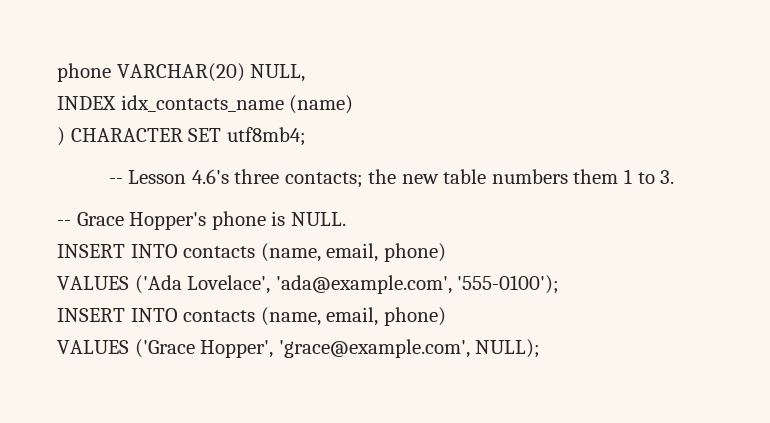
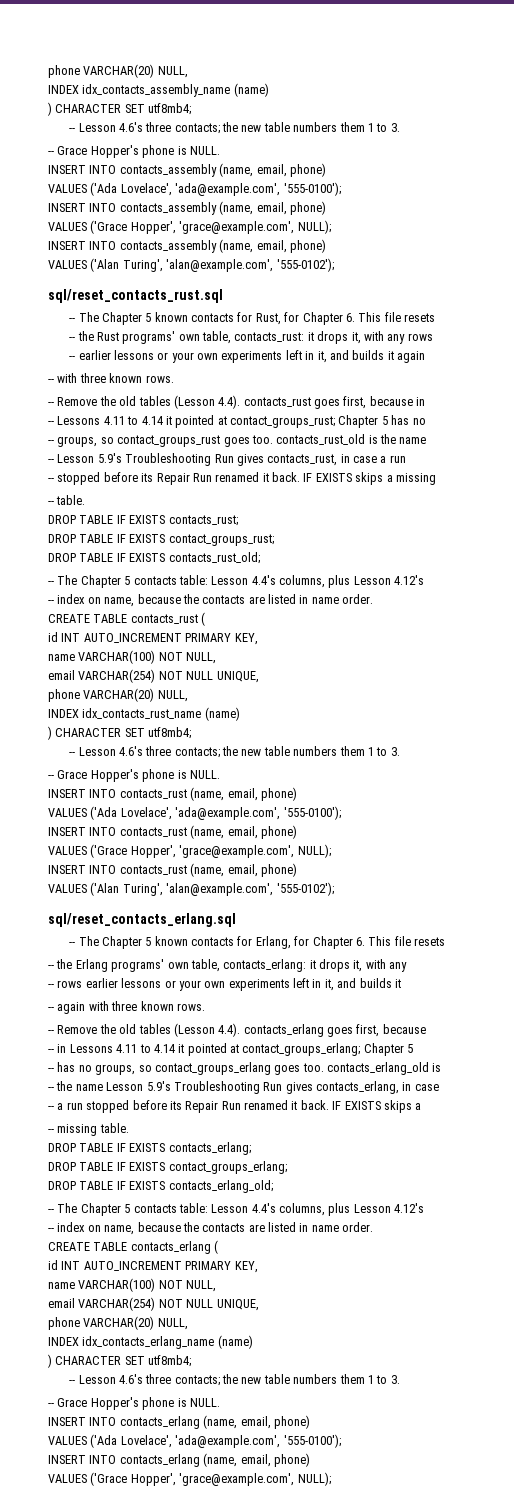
[57,63,306,82] [57,95,284,112] phone VARCHAR(20) NULL, // INDEX idx_contacts_name -> [48,64,188,78] [48,84,231,97] phone VARCHAR(20) NULL, // INDEX idx_contacts_assembly_name
[183,246,256,258] contacts -> [119,164,217,177] contacts_assembly
[183,307,446,326] [57,339,541,358] contacts (name, email, phone) // VALUES ('Grace Hopper', 'grace@example.com', NULL); -> [119,201,326,215] [48,220,331,234] [48,239,326,253] [48,258,334,272] [48,289,223,303] [69,312,435,325] [69,331,433,344] [69,350,425,363] [48,373,174,383] [48,395,426,409] [48,415,426,428] [48,434,427,447] [48,453,406,466] [48,472,436,485] [48,495,86,505] [48,515,238,526] [48,534,274,546] [48,552,260,564] [48,575,425,588] [48,594,374,607] [48,612,206,626] [48,632,258,645] [48,650,217,664] [48,669,259,683] [48,688,188,702] [48,707,240,721] [48,726,192,740] [69,746,400,758] [48,769,220,782] [48,787,297,801] [48,806,341,820] [48,825,297,839] [48,844,331,858] [48,863,297,877] [48,882,334,896] [48,913,236,927] [69,936,445,949] [48,959,408,972] [48,978,401,991] [48,1001,205,1014] [48,1023,426,1037] [48,1043,414,1056] [48,1062,442,1075] [48,1081,439,1094] [48,1100,422,1113] [48,1123,129,1136] [48,1142,251,1155] [48,1161,287,1174] [48,1180,273,1193] [48,1203,425,1216] [48,1222,374,1235] [48,1240,219,1254] [48,1260,258,1273] [48,1278,217,1292] [48,1297,259,1311] [48,1316,188,1330] [48,1335,253,1349] [48,1354,192,1368] [69,1374,400,1386] [48,1397,220,1410] [48,1415,310,1429] [48,1434,341,1448] [48,1453,310,1467] [48,1472,331,1486] contacts_assembly (name, email, phone) // VALUES ('Grace Hopper', 'grace@example.com', NULL); // INSERT INTO contacts_assembly (name, email, phone) // VALUES ('Alan Turing', 'alan@example.com', '555-0102'); // sql/reset_contacts_rust.sql // -- The Chapter 5 known contacts for Rust, for Chapter 6. This file resets // -- the Rust programs' own table, contacts_rust: it drops it, with any rows // -- earlier lessons or your own experiments left in it, and builds it again // -- with three known rows. // -- Remove the old tables (Lesson 4.4). contacts_rust goes first, because in // -- Lessons 4.11 to 4.14 it pointed at contact_groups_rust; Chapter 5 has no // -- groups, so contact_groups_rust goes too. contacts_rust_old is the name // -- Lesson 5.9's Troubleshooting Run gives contacts_rust, in case a run // -- stopped before its Repair Run renamed it back. IF EXISTS skips a missing // -- table. // DROP TABLE IF EXISTS contacts_rust; // DROP TABLE IF EXISTS contact_groups_rust; // DROP TABLE IF EXISTS contacts_rust_old; // -- The Chapter 5 contacts table: Lesson 4.4's columns, plus Lesson 4.12's // -- index on name, because the contacts are listed in name order. // CREATE TABLE contacts_rust ( // id INT AUTO_INCREMENT PRIMARY KEY, // name VARCHAR(100) NOT NULL, // email VARCHAR(254) NOT NULL UNIQUE, // phone VARCHAR(20) NULL, // INDEX idx_contacts_rust_name (name) // ) CHARACTER SET utf8mb4; // -- Lesson 4.6's three contacts; the new table numbers them 1 to 3. // -- Grace Hopper's phone is NULL. // INSERT INTO contacts_rust (name, email, phone) // VALUES ('Ada Lovelace', 'ada@example.com', '555-0100'); // INSERT INTO contacts_rust (name, email, phone) // VALUES ('Grace Hopper', 'grace@example.com', NULL); // INSERT INTO contacts_rust (name, email, phone) // VALUES ('Alan Turing', 'alan@example.com', '555-0102'); // sql/reset_contacts_erlang.sql // -- The Chapter 5 known contacts for Erlang, for Chapter 6. This file resets // -- the Erlang programs' own table, contacts_erlang: it drops it, with any // -- rows earlier lessons or your own experiments left in it, and builds it // -- again with three known rows. // -- Remove the old tables (Lesson 4.4). contacts_erlang goes first, because // -- in Lessons 4.11 to 4.14 it pointed at contact_groups_erlang; Chapter 5 // -- has no groups, so contact_groups_erlang goes too. contacts_erlang_old is // -- the name Lesson 5.9's Troubleshooting Run gives contacts_erlang, in case // -- a run stopped before its Repair Run renamed it back. IF EXISTS skips a // -- missing table. // DROP TABLE IF EXISTS contacts_erlang; // DROP TABLE IF EXISTS contact_groups_erlang; // DROP TABLE IF EXISTS contacts_erlang_old; // -- The Chapter 5 contacts table: Lesson 4.4's columns, plus Lesson 4.12's // -- index on name, because the contacts are listed in name order. // CREATE TABLE contacts_erlang ( // id INT AUTO_INCREMENT PRIMARY KEY, // name VARCHAR(100) NOT NULL, // email VARCHAR(254) NOT NULL UNIQUE, // phone VARCHAR(20) NULL, // INDEX idx_contacts_erlang_name (name) // ) CHARACTER SET utf8mb4; // -- Lesson 4.6's three contacts; the new table numbers them 1 to 3. // -- Grace Hopper's phone is NULL. // INSERT INTO contacts_erlang (name, email, phone) // VALUES ('Ada Lovelace', 'ada@example.com', '555-0100'); // INSERT INTO contacts_erlang (name, email, phone) // VALUES ('Grace Hopper', 'grace@example.com', NULL);

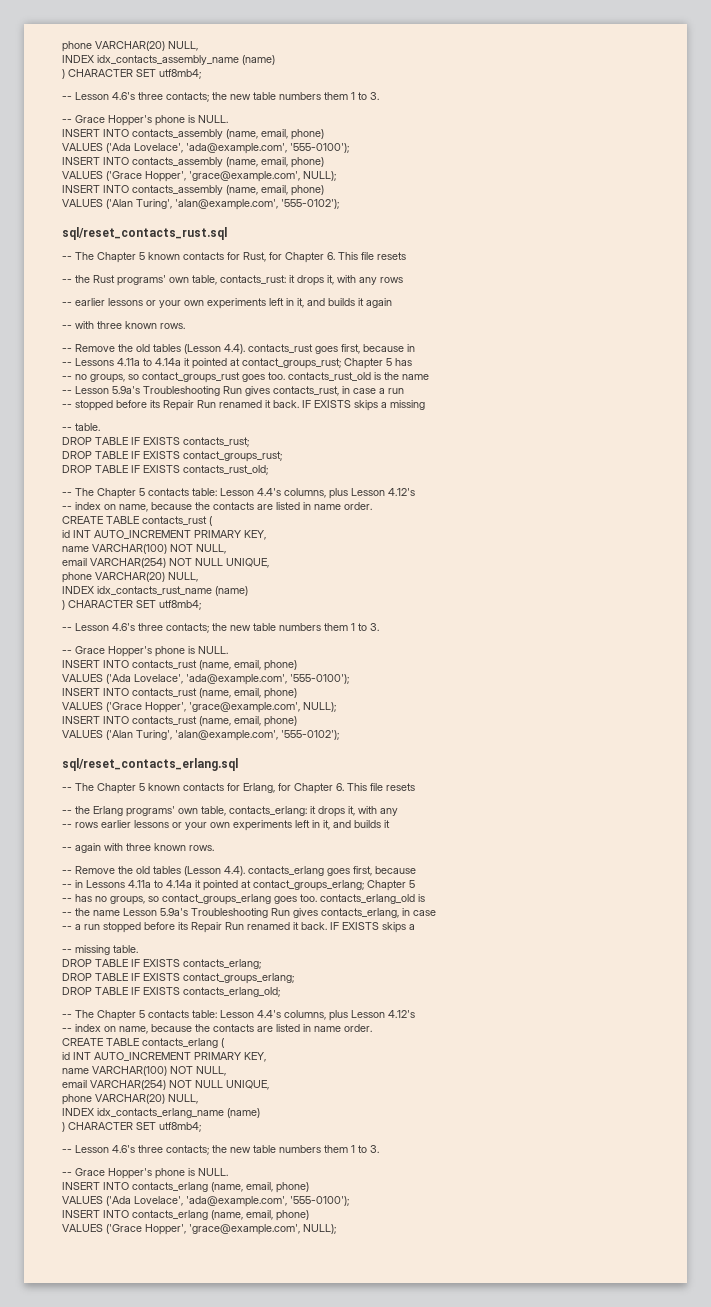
[103,416,163,425] 4.11 to 4.14 -> [117,358,181,366] 4.11a to 4.14a
[412,418,426,425] [48,440,54,444] no // -- -> [62,374,87,380] // -- no
[97,453,122,463] 5.9's -> [112,386,140,394] 5.9a's
[116,1044,175,1053] 4.11 to 4.14 -> [128,880,192,888] 4.11a to 4.14a
[146,1081,171,1091] 5.9's -> [160,908,188,916] 5.9a's

